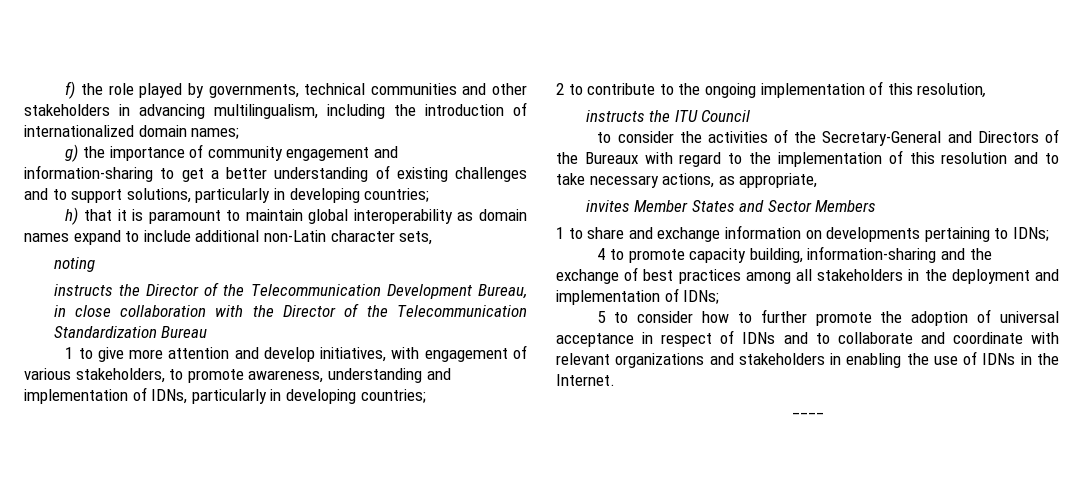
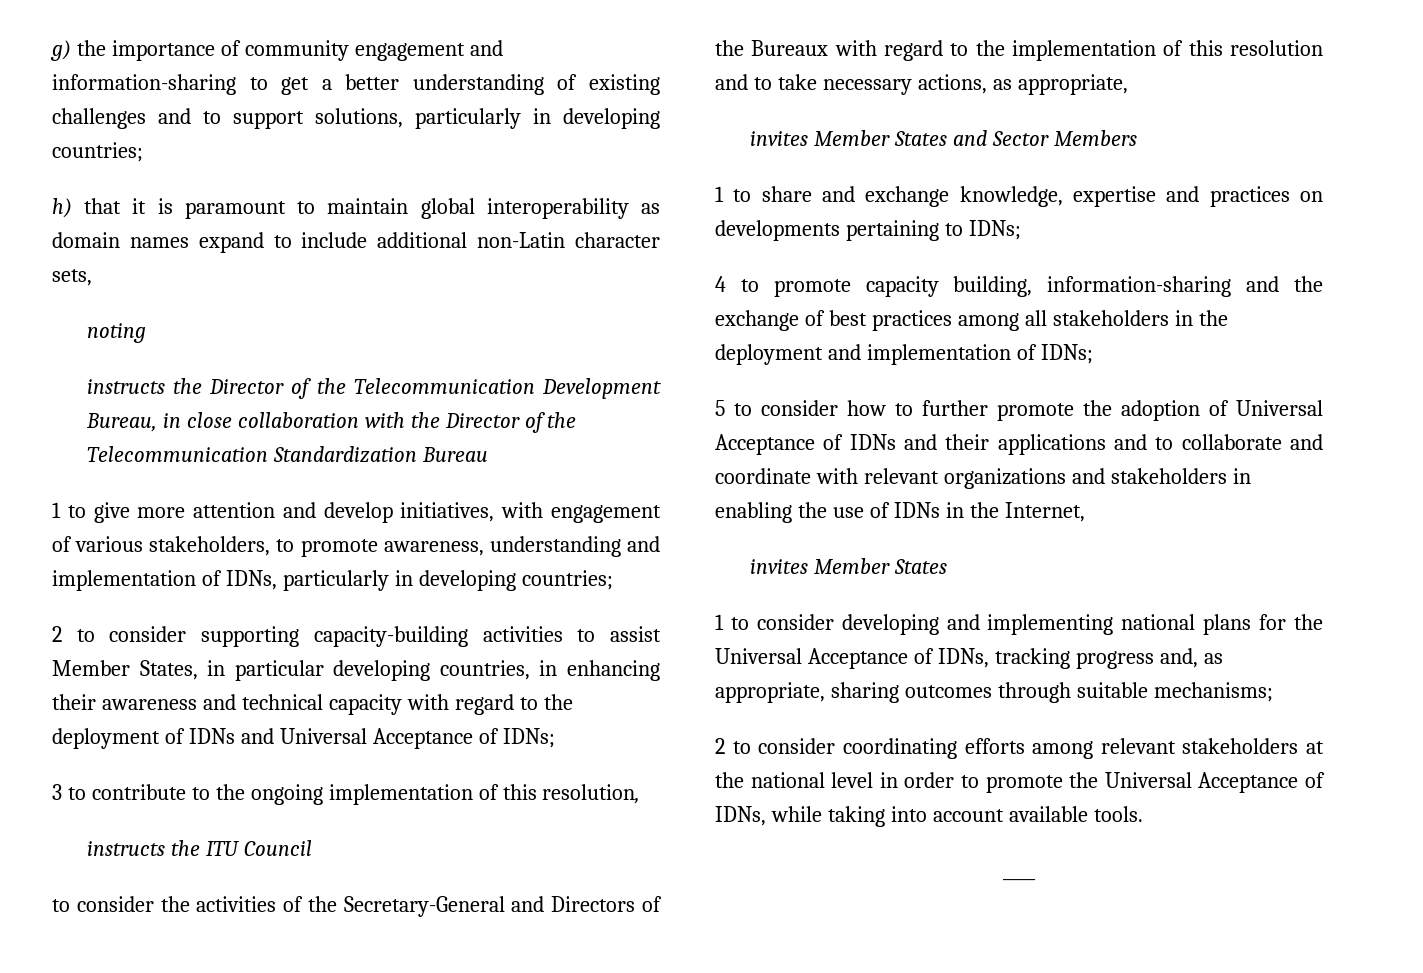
[65,81,527,99] [24,102,527,119] [24,125,240,139] f) the role played by governments, technical communities and other stakeholders in advancing multilingualism, including the introduction of internationalized domain names; // -> (50, 50) none
(583, 89) none -> [109,626,661,647] [52,660,660,681] [52,694,573,715] [52,728,555,749] [52,784,86,800] consider supporting capacity-building activities to assist Member States, in particular developing countries, in enhancing their awareness and technical capacity with regard to the deployment of IDNs and Universal Acceptance of IDNs; // 3 to
[724,225,801,239] information -> [959,186,1290,207] knowledge, expertise and practices
[1000,311,1059,323] [556,330,776,347] universal acceptance in respect of IDNs -> [1236,400,1323,416] [715,434,1106,455] Universal Acceptance of IDNs and their applications
[556,374,615,386] Internet. -> [1004,502,1085,522] [749,558,947,574] [715,614,1323,635] [715,648,1223,669] [715,682,1273,703] [715,738,1324,759] [715,772,1325,793] [715,806,1143,827] Internet, // invites Member States // 1 to consider developing and implementing national plans for the Universal Acceptance of IDNs, tracking progress and, as appropriate, sharing outcomes through suitable mechanisms; // 2 to consider coordinating efforts among relevant stakeholders at the national level in order to promote the Universal Acceptance of IDNs, while taking into account available tools.

